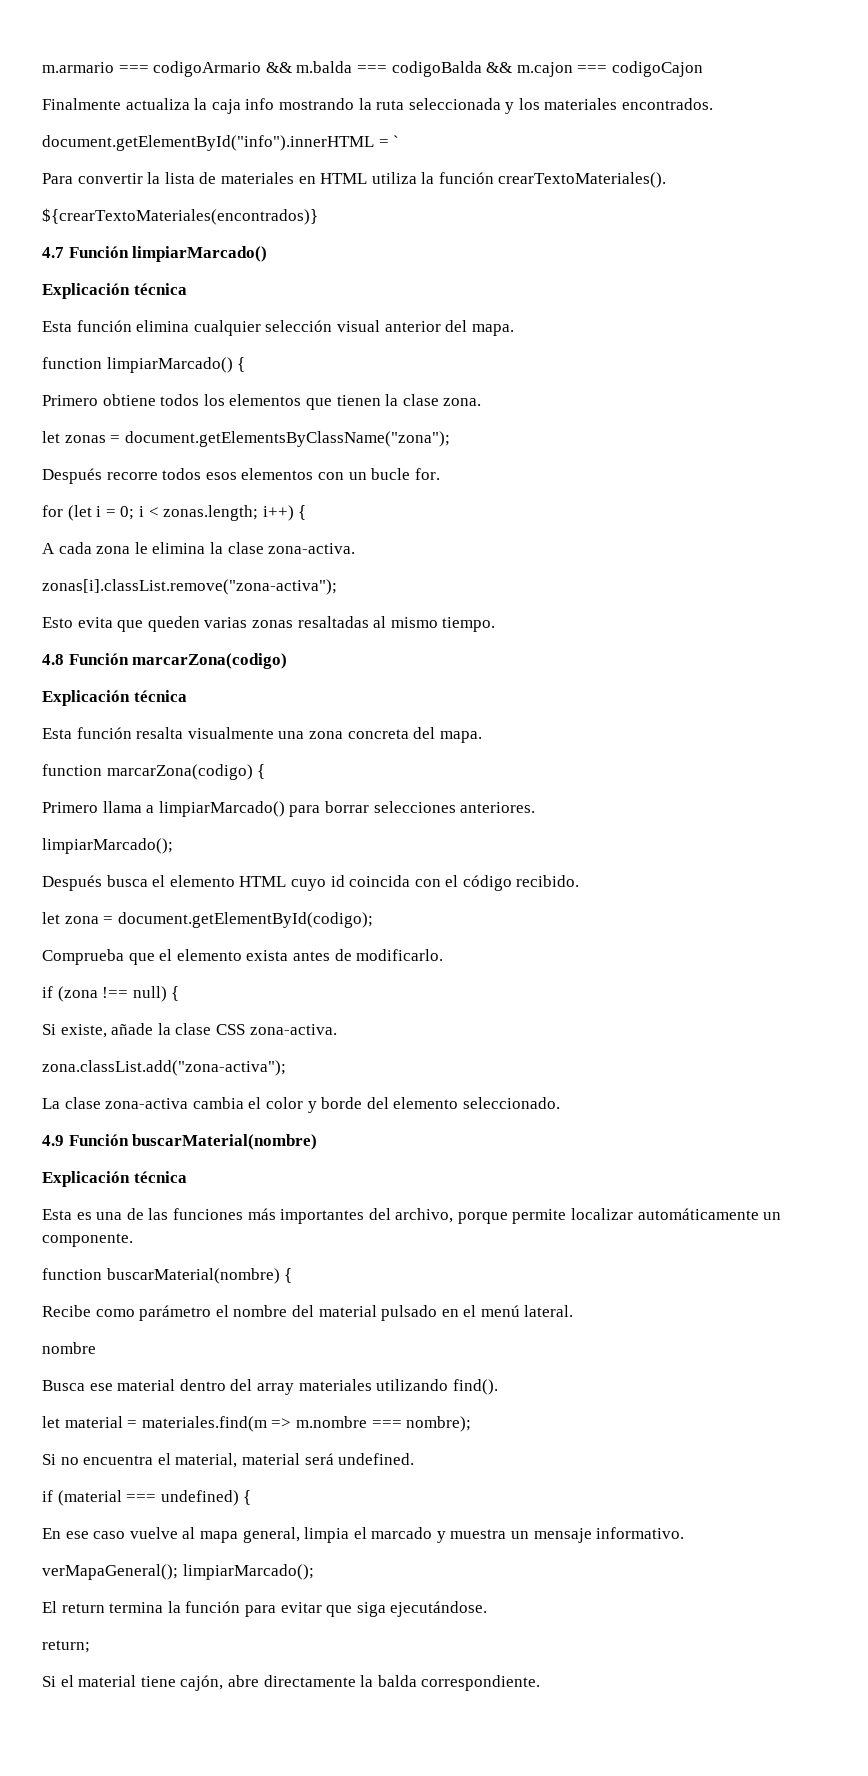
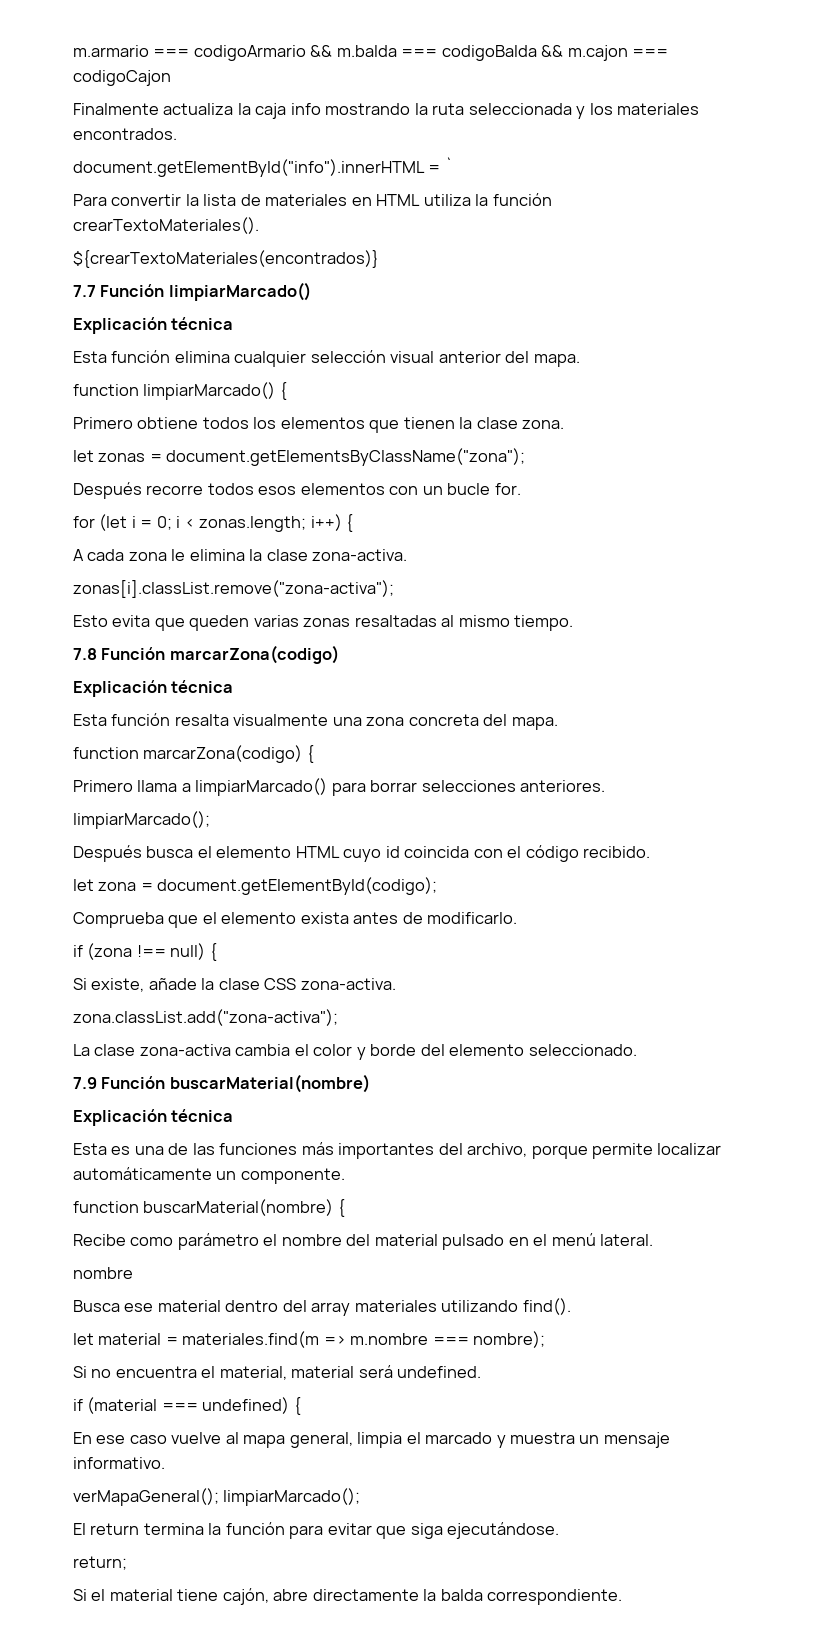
[42,247,64,258] 4.7 -> [73,285,96,297] 7.7
[42,654,64,665] 4.8 -> [73,648,97,660] 7.8
[42,1135,64,1146] 4.9 -> [73,1077,97,1089] 7.9

